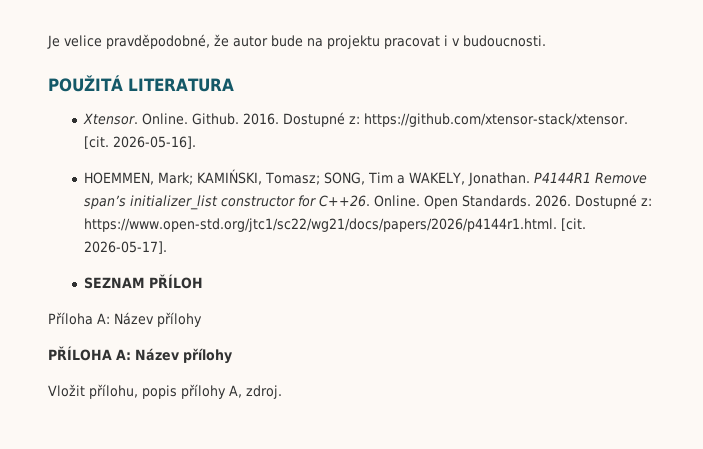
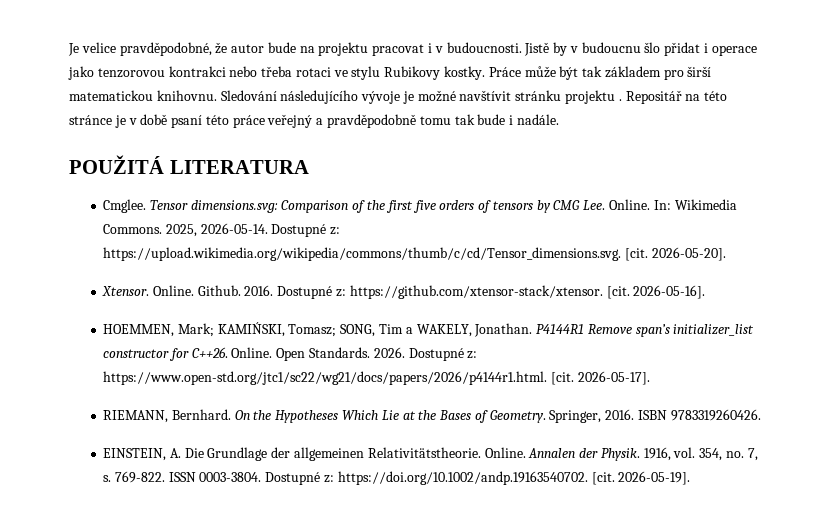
[48,75,234,92] // POUŽITÁ LITERATURA -> [524,42,757,56] [68,66,712,80] [69,90,728,104] [69,114,559,128] [69,155,309,174] [103,199,737,213] [103,223,341,237] [103,247,726,261] Jistě by v budoucnu šlo přidat i operace jako tenzorovou kontrakci nebo třeba rotaci ve stylu Rubikovy kostky. Práce může být tak základem pro širší matematickou knihovnu. Sledování následujícího vývoje je možné navštívit stránku projektu . Repositář na této stránce je v době psaní této práce veřejný a pravděpodobně tomu tak bude i nadále. // POUŽITÁ LITERATURA // Cmglee. Tensor dimensions.svg: Comparison of the first five orders of tensors by CMG Lee. Online. In: Wikimedia Commons. 2025, 2026-05-14. Dostupné z: https://upload.wikimedia.org/wikipedia/commons/thumb/c/cd/Tensor_dimensions.svg. [cit. 2026-05-20].
[83,274,203,289] [48,312,202,327] [48,346,232,364] [48,384,282,399] SEZNAM PŘÍLOH // Příloha A: Název přílohy // PŘÍLOHA A: Název přílohy // Vložit přílohu, popis přílohy A, zdroj. -> [103,409,761,423] [103,447,758,461] [103,471,691,485] RIEMANN, Bernhard. On the Hypotheses Which Lie at the Bases of Geometry. Springer, 2016. ISBN 9783319260426. // EINSTEIN, A. Die Grundlage der allgemeinen Relativitätstheorie. Online. Annalen der Physik. 1916, vol. 354, no. 7, s. 769-822. ISSN 0003-3804. Dostupné z: https://doi.org/10.1002/andp.19163540702. [cit. 2026-05-19].

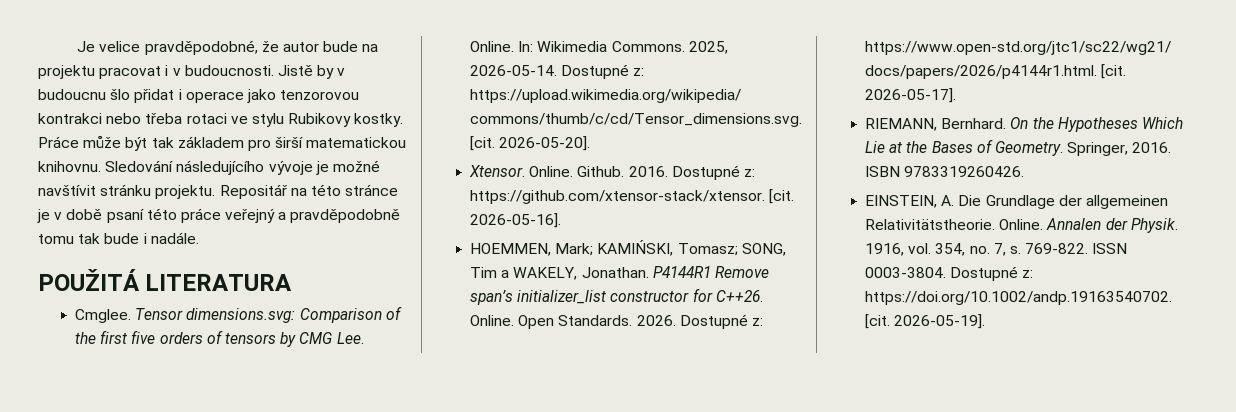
[565,90,622,104] projektu . -> [155,185,216,199] projektu.

